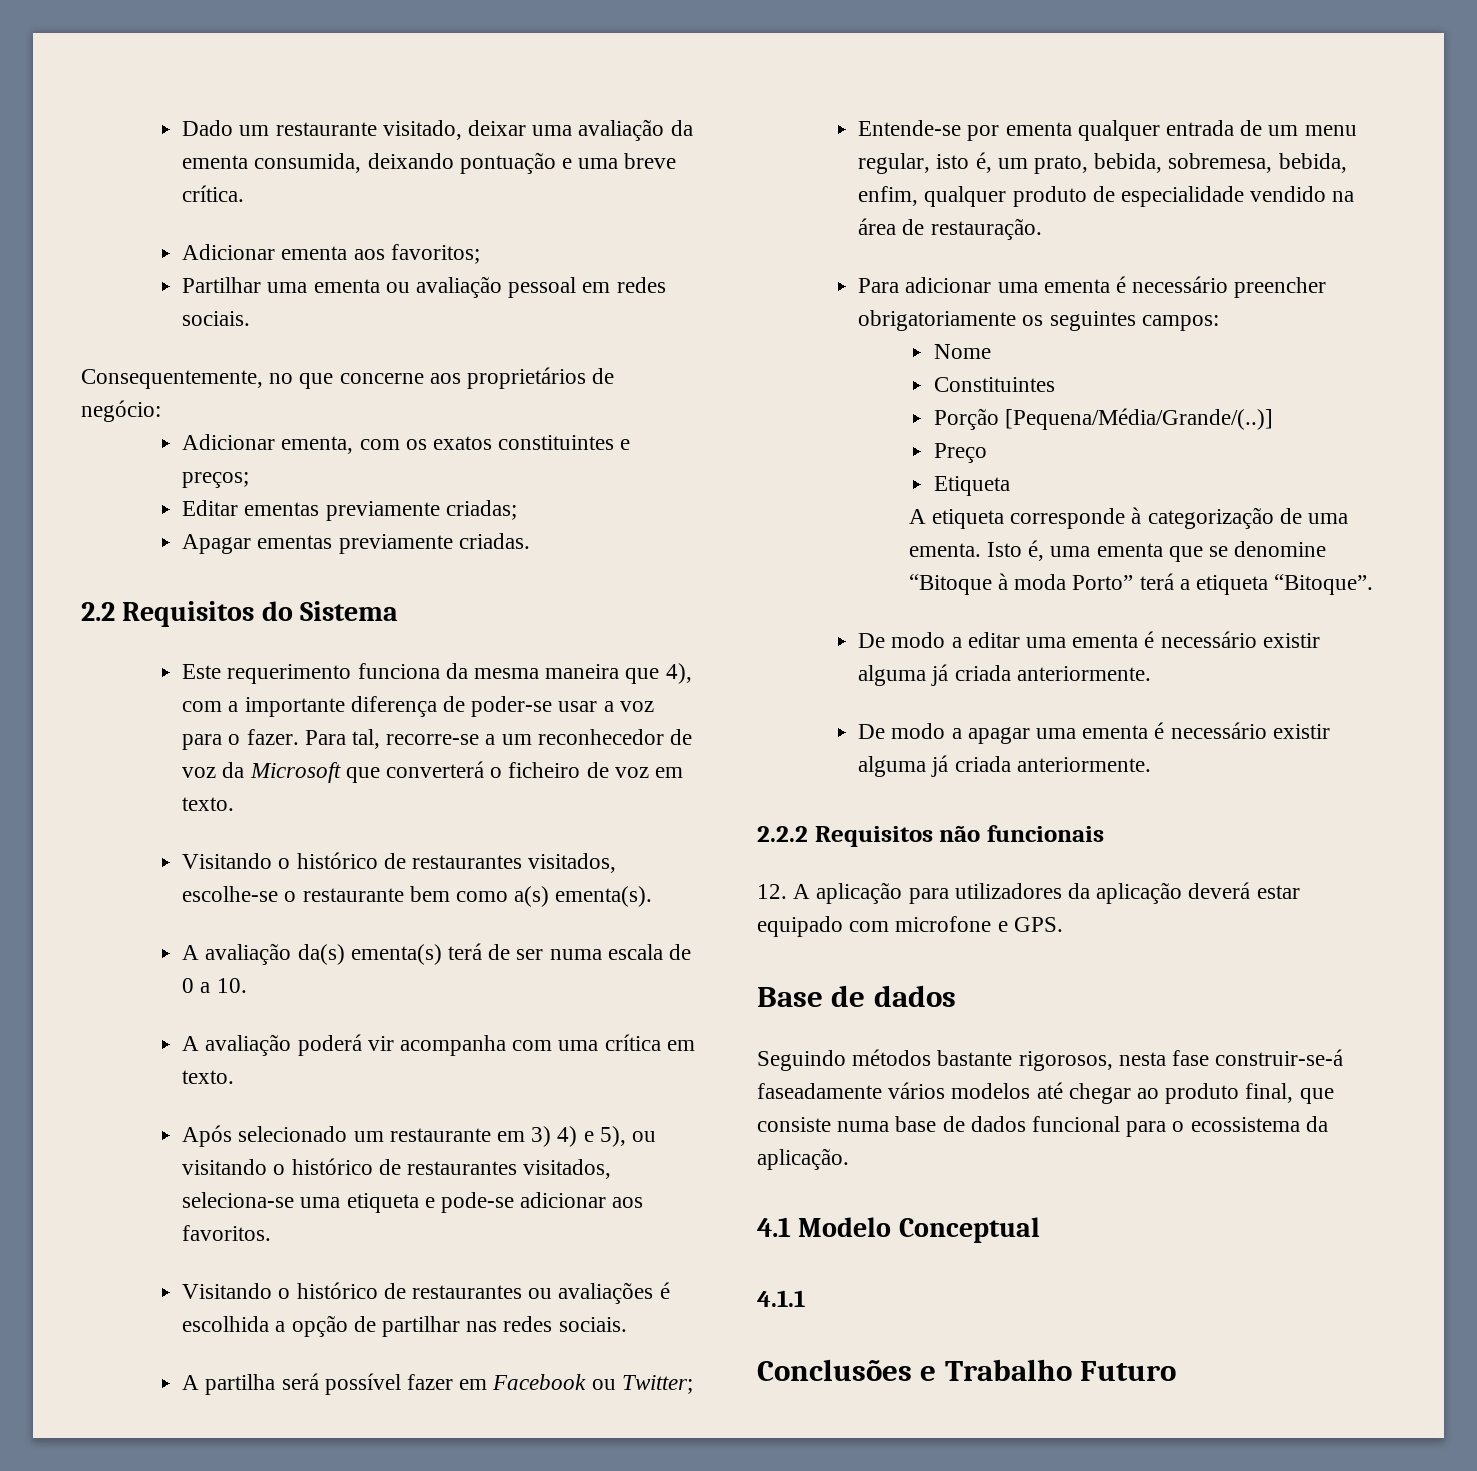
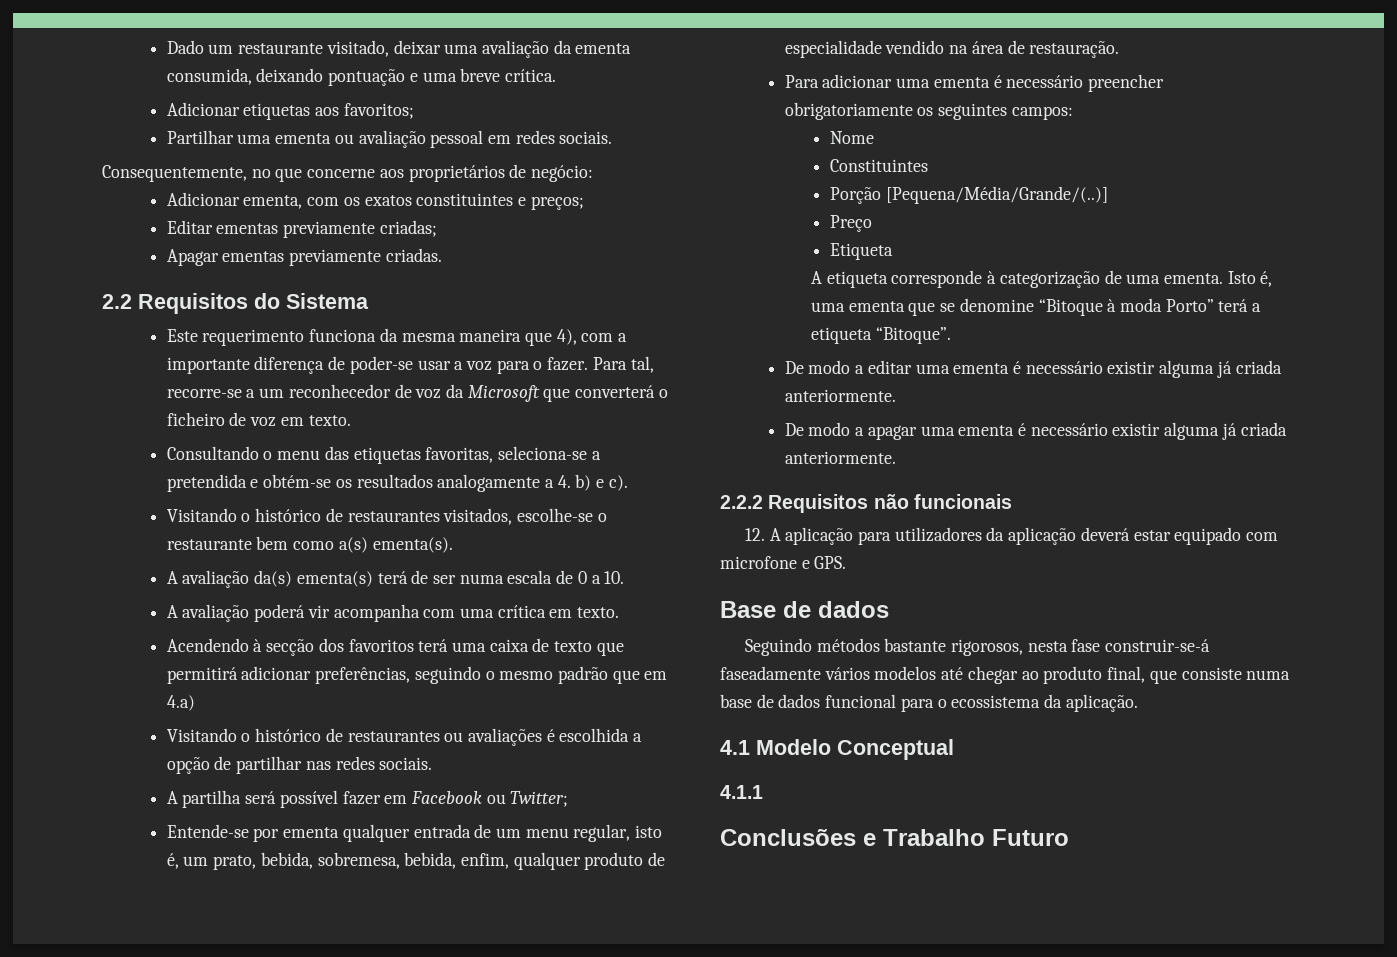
[281,246,348,260] ementa -> [243,103,311,120] etiquetas
(235, 804) none -> [166,446,601,464] [166,474,628,492] // Consultando o menu das etiquetas favoritas, seleciona-se a pretendida e obtém-se os resultados analogamente a 4. b) e c).
[182,1125,657,1147] [182,1158,612,1179] [182,1192,644,1213] [182,1225,272,1241] Após selecionado um restaurante em 3) 4) e 5), ou visitando o histórico de restaurantes visitados, seleciona-se uma etiqueta e pode-se adicionar aos favoritos. -> [166,638,624,656] [166,666,668,684] [166,695,195,711] Acendendo à secção dos favoritos terá uma caixa de texto que permitirá adicionar preferências, seguindo o mesmo padrão que em 4.a)

